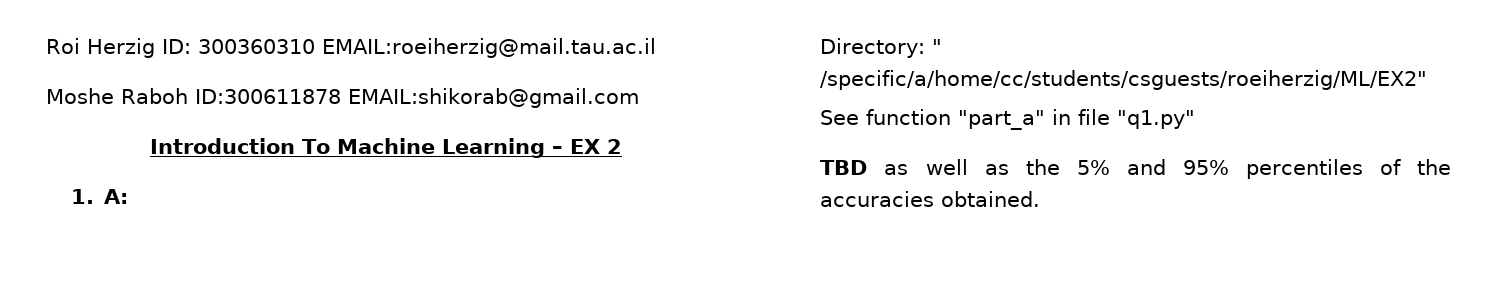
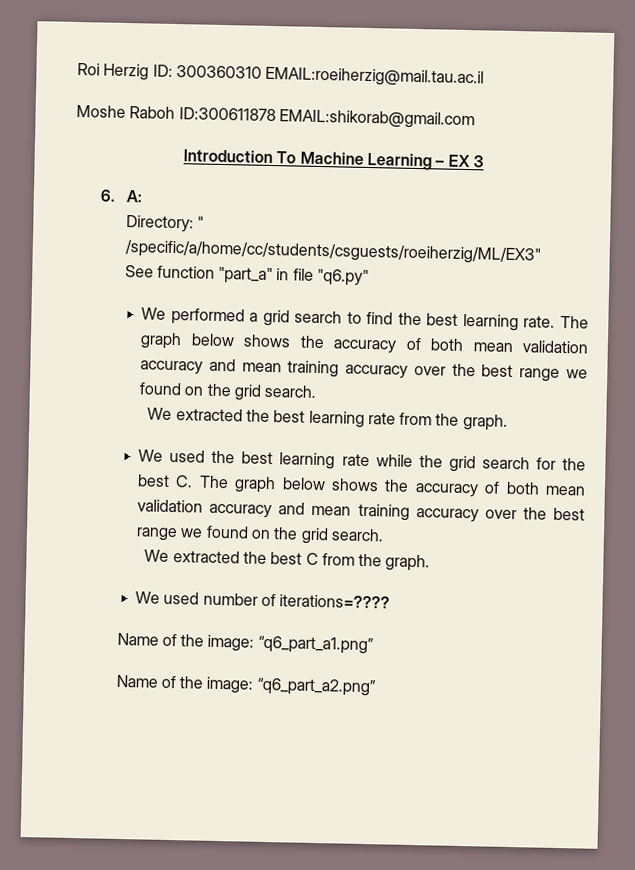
[606,139,622,154] [70,189,94,204] 2 // 1. -> [472,155,484,168] [99,189,116,202] 3 // 6.
[820,70,1428,90] /specific/a/home/cc/students/csguests/roeiherzig/ML/EX2" -> [124,239,541,265] /specific/a/home/cc/students/csguests/roeiherzig/ML/EX3"
[1117,110,1196,129] [820,159,1451,179] [820,191,1041,207] "q1.py" // TBD as well as the 5% and 95% percentiles of the accuracies obtained. -> [317,268,370,287] [141,307,589,332] [140,332,589,354] [140,358,589,382] [139,382,318,401] [147,407,508,431] [138,449,586,473] [137,474,585,498] [137,499,586,523] [136,525,385,545] [144,549,431,572] [135,591,391,609] [116,632,374,655] [115,674,376,697] "q6.py" // We performed a grid search to find the best learning rate. The graph below shows the accuracy of both mean validation accuracy and mean training accuracy over the best range we found on the grid search. // We extracted the best learning rate from the graph. // We used the best learning rate while the grid search for the best C. The graph below shows the accuracy of both mean validation accuracy and mean training accuracy over the best range we found on the grid search. // We extracted the best C from the graph. // We used number of iterations=???? // Name of the image: “q6_part_a1.png” // Name of the image: “q6_part_a2.png”

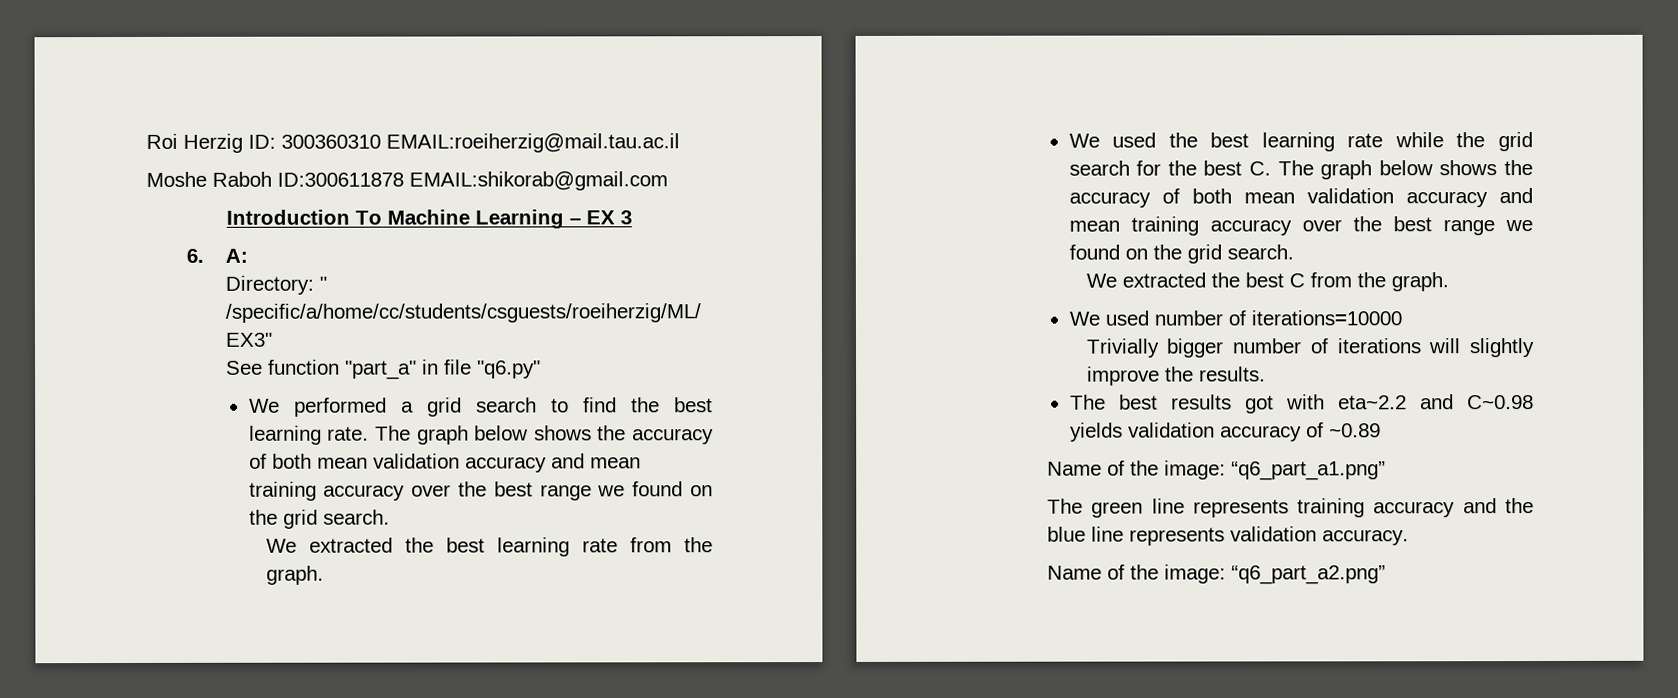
[279,594,391,609] iterations=???? -> [1250,310,1402,326] [1085,338,1535,358] [1086,366,1266,386] [1069,394,1534,414] [1069,422,1381,442] iterations=10000 // Trivially bigger number of iterations will slightly improve the results. // The best results got with eta~2.2 and C~0.98 yields validation accuracy of ~0.89
(374, 645) none -> [1047,498,1534,518] [1047,526,1410,546] // The green line represents training accuracy and the blue line represents validation accuracy.

